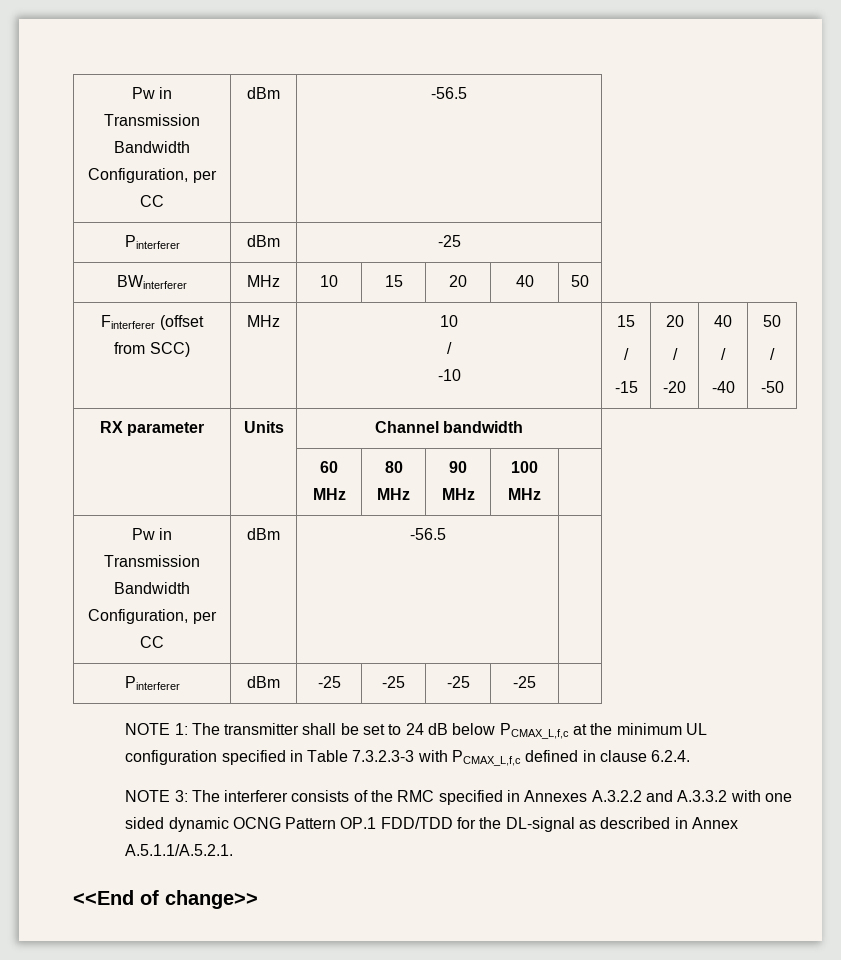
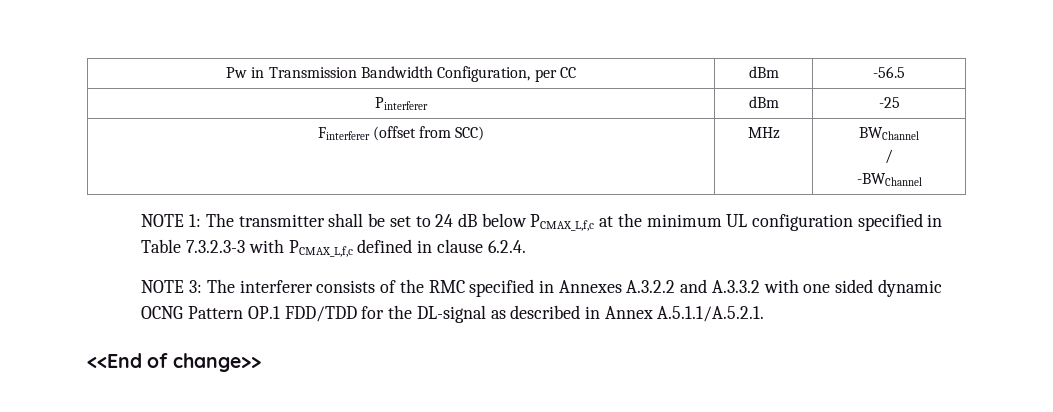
[117,275,187,289] [247,275,280,287] [320,275,338,287] [384,275,403,287] [449,275,467,287] [515,275,534,287] [571,275,589,287] // BWinterferer | MHz | 10 | 15 | 20 | 40 | 50 -> (900, 102) none
[440,315,458,327] [447,342,452,354] [437,369,461,381] [617,315,635,327] [624,348,629,360] [614,381,638,393] [665,315,684,327] [672,348,678,360] [663,381,686,393] [714,315,732,327] [721,348,726,360] [711,381,735,393] [763,315,781,327] [770,348,775,360] [760,381,784,393] [99,421,205,436] [243,421,284,433] [374,421,524,433] [320,461,338,473] [312,488,346,500] [384,461,403,473] [377,488,410,500] [449,461,467,473] [441,488,475,500] [511,461,538,473] [508,488,541,500] [131,528,173,540] [104,555,200,567] [114,582,190,594] [88,609,217,624] [140,636,164,648] [247,528,280,540] [409,528,446,540] [124,676,180,690] [247,676,280,688] [317,676,341,688] [382,676,405,688] [446,676,470,688] [513,676,536,688] 10 // / // -10 | 15 // / // -15 | 20 // / // -20 | 40 // / // -40 | 50 // / // -50 // RX parameter | Units | Channel bandwidth // | | 60 MHz | 80 MHz | 90 MHz | 100 MHz | // Pw in Transmission Bandwidth Configuration, per CC | dBm | -56.5 | // Pinterferer | dBm | -25 | -25 | -25 | -25 | -> [859,127,919,140] [885,149,893,164] [856,173,922,186] BWChannel // / // -BWChannel

